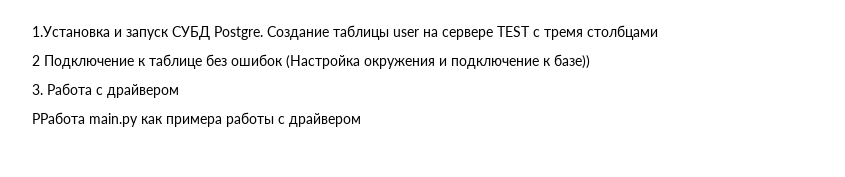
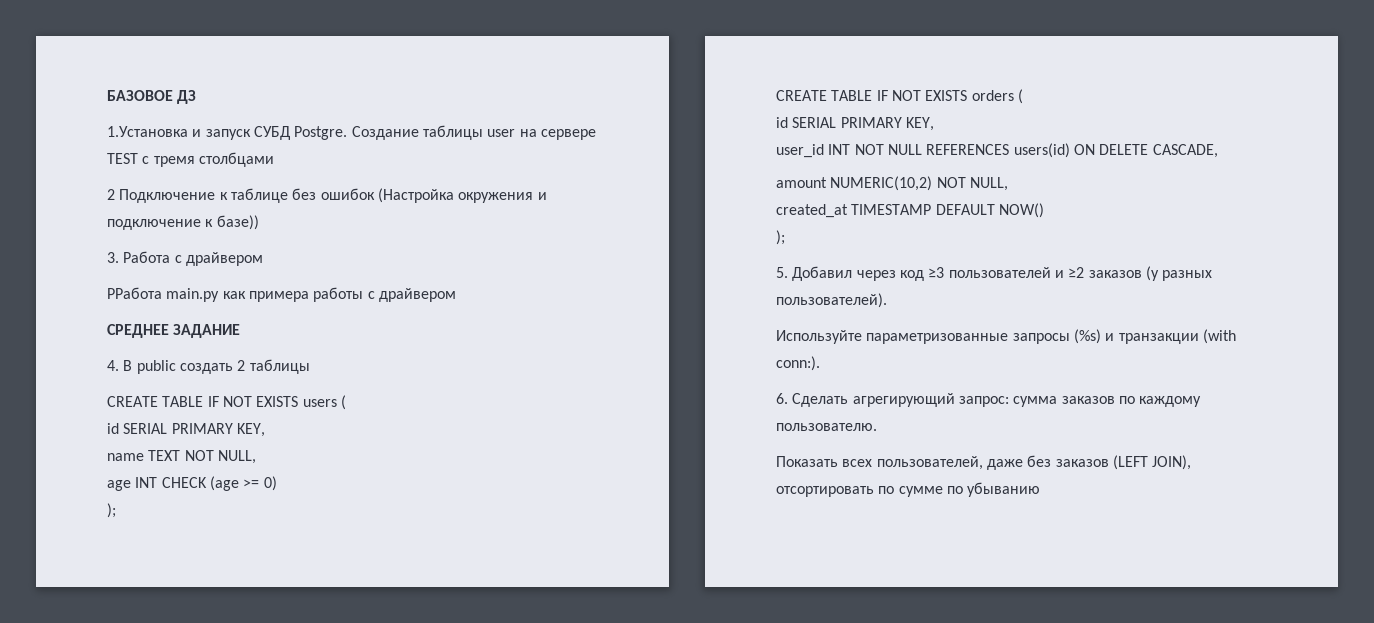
(32, 31) none -> [107,90,197,104] БАЗОВОЕ ДЗ //
(361, 120) none -> [107,324,241,338] [107,359,310,374] [107,395,346,410] [107,423,265,437] [107,450,256,464] [107,476,277,491] [107,503,116,518] [776,89,1023,104] [776,117,934,131] [776,143,1218,158] [776,176,1008,191] [776,203,1044,218] [776,230,785,245] [776,266,1213,281] [776,293,887,308] [776,329,1236,344] [776,356,820,371] [776,393,1202,407] [776,423,877,431] [776,455,1192,470] [776,482,1041,497] // СРЕДНЕЕ ЗАДАНИЕ // 4. В public создать 2 таблицы // CREATE TABLE IF NOT EXISTS users ( // id SERIAL PRIMARY KEY, // name TEXT NOT NULL, // age INT CHECK (age >= 0) // ); // CREATE TABLE IF NOT EXISTS orders ( // id SERIAL PRIMARY KEY, // user_id INT NOT NULL REFERENCES users(id) ON DELETE CASCADE, // amount NUMERIC(10,2) NOT NULL, // created_at TIMESTAMP DEFAULT NOW() // ); // 5. Добавил через код ≥3 пользователей и ≥2 заказов (у разных пользователей). // Используйте параметризованные запросы (%s) и транзакции (with conn:). // 6. Сделать агрегирующий запрос: сумма заказов по каждому пользователю. // Показать всех пользователей, даже без заказов (LEFT JOIN), отсортировать по сумме по убыванию

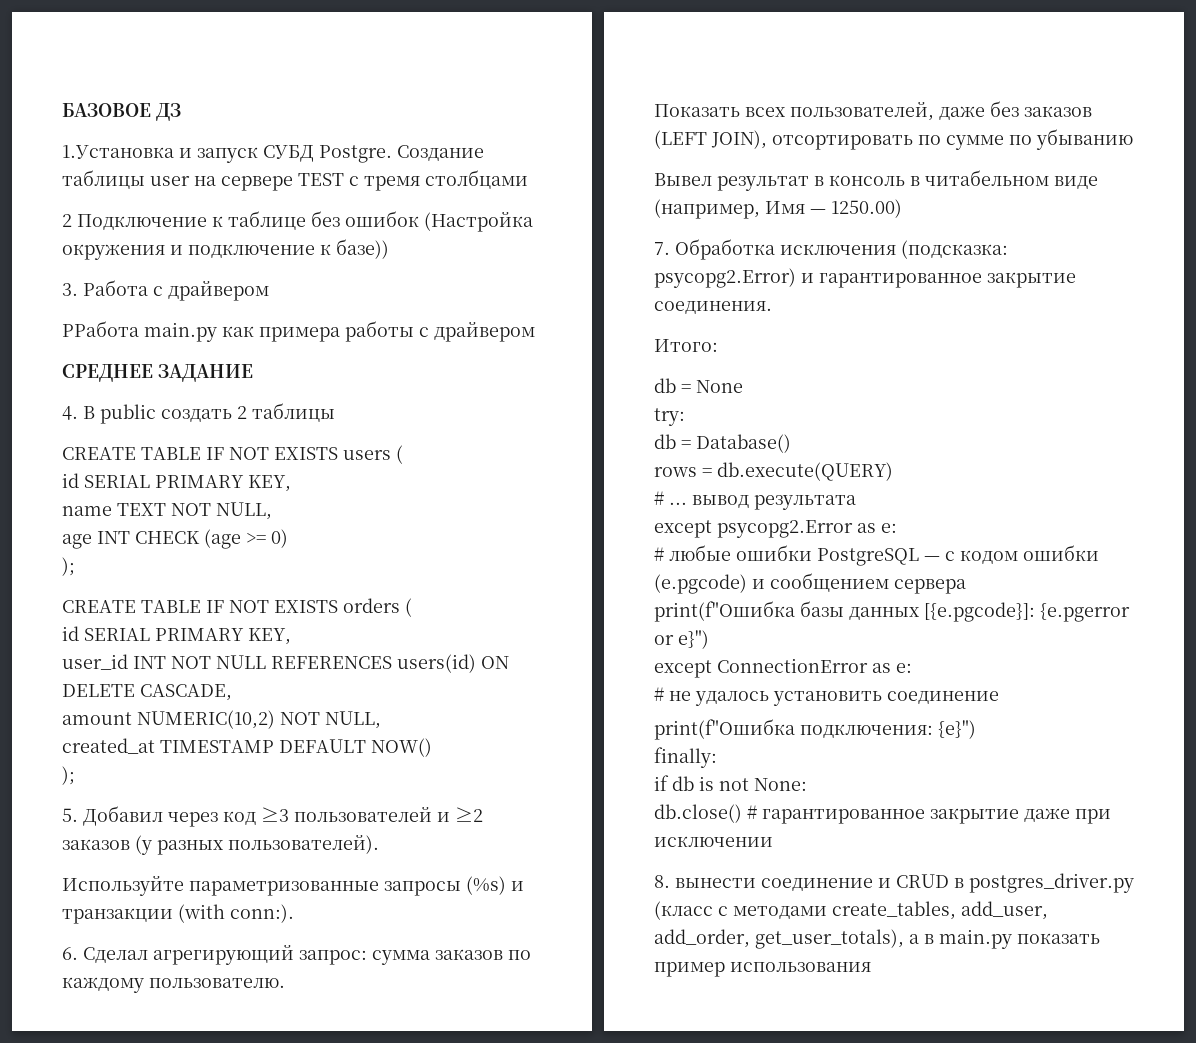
[792,393,849,407] Сделать -> [83,947,148,963] Сделал
(1041, 489) none -> [654,170,1098,191] [654,199,902,219] [654,239,1008,260] [654,268,1076,288] [654,301,772,314] [654,339,718,352] [654,378,743,393] [654,408,685,426] [654,434,791,453] [654,462,893,481] [654,491,856,510] [654,520,897,538] [654,545,1099,566] [654,573,966,594] [654,601,1130,622] [654,630,709,649] [654,658,912,678] [654,687,999,706] [654,719,976,740] [654,747,717,768] [654,775,807,791] [654,804,1111,824] [654,836,773,847] [654,873,1134,893] [654,901,1048,920] [654,929,1100,949] [654,962,871,977] // Вывел результат в консоль в читабельном виде (например, Имя — 1250.00) // 7. Обработка исключения (подсказка: psycopg2.Error) и гарантированное закрытие соединения. // Итого: // db = None // try: // db = Database() // rows = db.execute(QUERY) // # ... вывод результата // except psycopg2.Error as e: // # любые ошибки PostgreSQL — с кодом ошибки (e.pgcode) и сообщением сервера // print(f"Ошибка базы данных [{e.pgcode}]: {e.pgerror or e}") // except ConnectionError as e: // # не удалось установить соединение // print(f"Ошибка подключения: {e}") // finally: // if db is not None: // db.close() # гарантированное закрытие даже при исключении // 8. вынести соединение и CRUD в postgres_driver.py (класс с методами create_tables, add_user, add_order, get_user_totals), а в main.py показать пример использования

